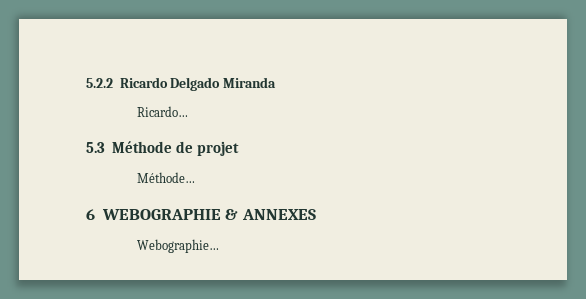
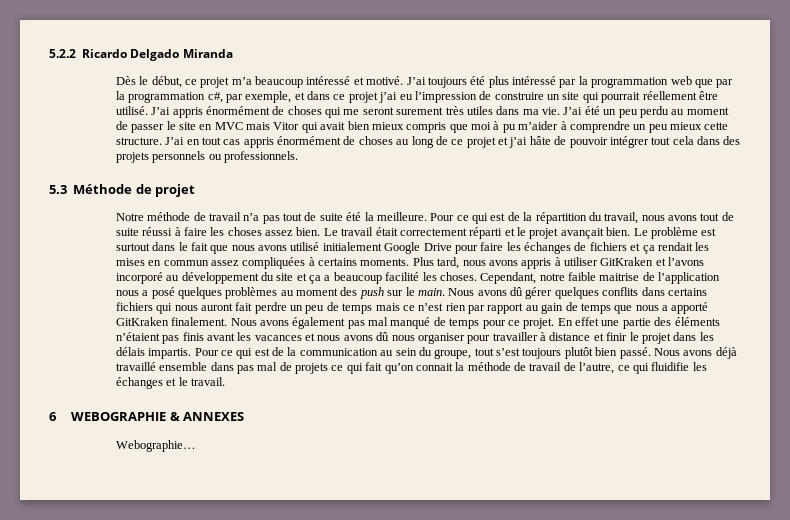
[136,106,188,117] [86,141,239,156] [136,172,195,183] Ricardo… // 5.3 Méthode de projet // Méthode… -> [115,76,734,88] [115,91,718,103] [115,106,729,118] [115,121,729,133] [115,136,741,148] [115,151,298,163] [49,184,195,197] [115,212,734,224] [115,227,717,239] [115,242,710,254] [115,257,705,269] [115,272,721,284] [115,287,707,299] [115,302,709,314] [115,317,720,329] [115,332,714,344] [115,347,737,359] [115,362,707,374] [115,377,225,389] Dès le début, ce projet m’a beaucoup intéressé et motivé. J’ai toujours été plus intéressé par la programmation web que par la programmation c#, par exemple, et dans ce projet j’ai eu l’impression de construire un site qui pourrait réellement être utilisé. J’ai appris énormément de choses qui me seront surement très utiles dans ma vie. J’ai été un peu perdu au moment de passer le site en MVC mais Vitor qui avait bien mieux compris que moi à pu m’aider à comprendre un peu mieux cette structure. J’ai en tout cas appris énormément de choses au long de ce projet et j’ai hâte de pouvoir intégrer tout cela dans des projets personnels ou professionnels. // 5.3 Méthode de projet // Notre méthode de travail n’a pas tout de suite été la meilleure. Pour ce qui est de la répartition du travail, nous avons tout de suite réussi à faire les choses assez bien. Le travail était correctement réparti et le projet avançait bien. Le problème est surtout dans le fait que nous avons utilisé initialement Google Drive pour faire les échanges de fichiers et ça rendait les mises en commun assez compliquées à certains moments. Plus tard, nous avons appris à utiliser GitKraken et l’avons incorporé au développement du site et ça a beaucoup facilité les choses. Cependant, notre faible maitrise de l’application nous a posé quelques problèmes au moment des push sur le main. Nous avons dû gérer quelques conflits dans certains fichiers qui nous auront fait perdre un peu de temps mais ce n’est rien par rapport au gain de temps que nous a apporté GitKraken finalement. Nous avons également pas mal manqué de temps pour ce projet. En effet une partie des éléments n’étaient pas finis avant les vacances et nous avons dû nous organiser pour travailler à distance et finir le projet dans les délais impartis. Pour ce qui est de la communication au sein du groupe, tout s’est toujours plutôt bien passé. Nous avons déjà travaillé ensemble dans pas mal de projets ce qui fait qu’on connait la méthode de travail de l’autre, ce qui fluidifie les échanges et le travail.

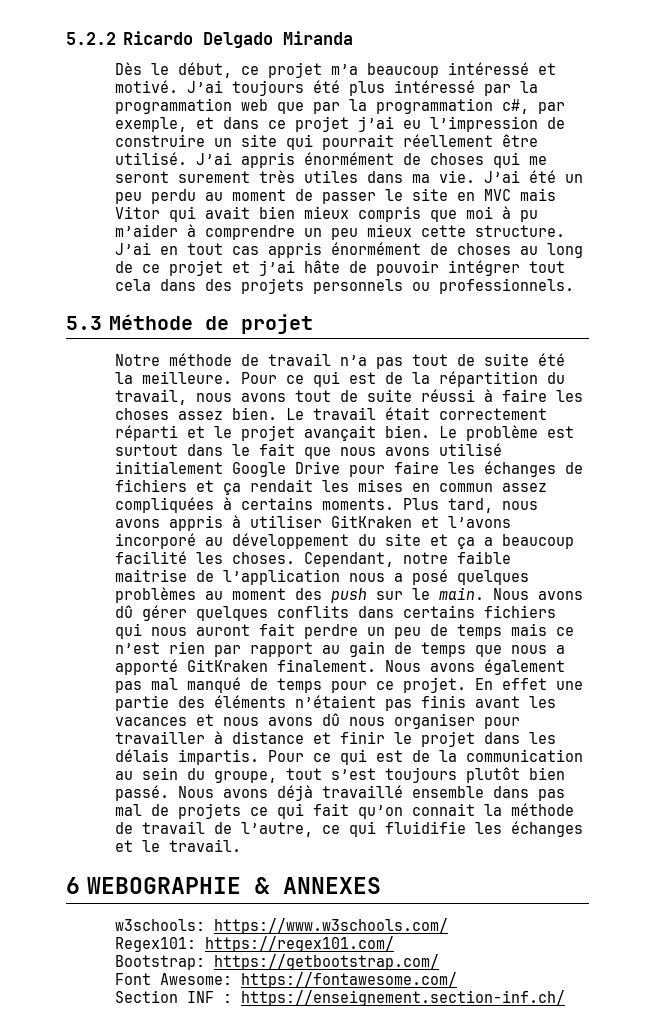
[115,440,196,452] Webographie… -> [114,918,448,934] [114,936,394,952] [114,954,439,970] [114,972,457,988] [114,990,565,1006] w3schools: https://www.w3schools.com/ // Regex101: https://regex101.com/ // Bootstrap: https://getbootstrap.com/ // Font Awesome: https://fontawesome.com/ // Section INF : https://enseignement.section-inf.ch/

